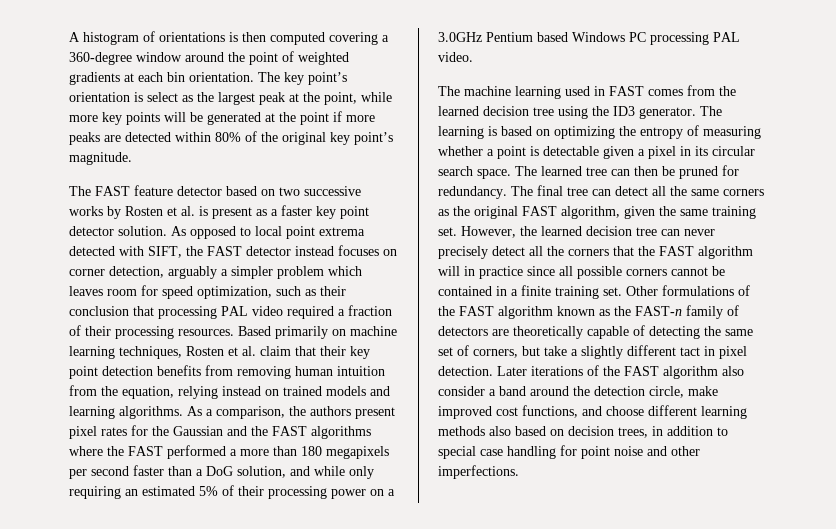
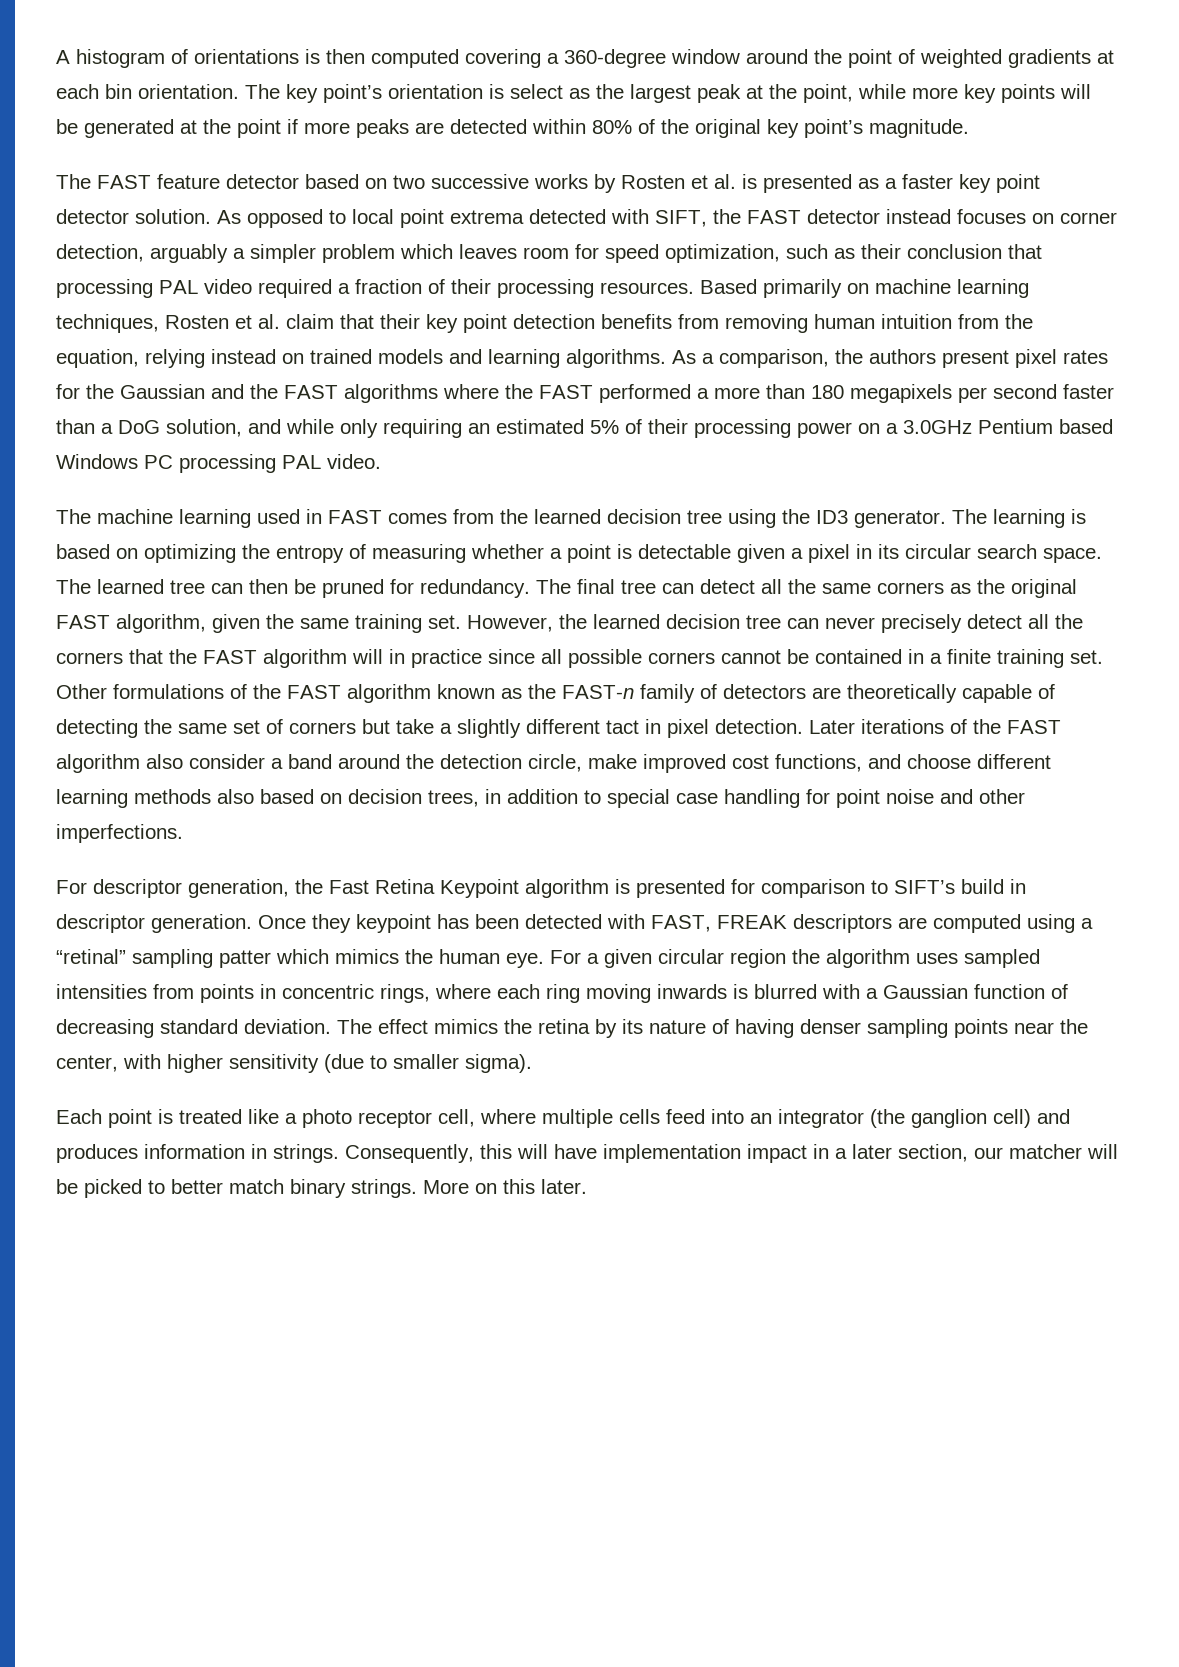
[212,207,252,219] present -> [763,174,852,193] presented
[473,349,518,358] corners, -> [289,722,356,734] corners
(519, 472) none -> [56,879,1026,898] [56,914,1093,933] [56,949,1040,968] [56,984,1068,1003] [56,1019,1088,1038] [56,1054,532,1073] [56,1109,1070,1128] [56,1144,1118,1163] [56,1179,587,1198] // For descriptor generation, the Fast Retina Keypoint algorithm is presented for comparison to SIFT’s build in descriptor generation. Once they keypoint has been detected with FAST, FREAK descriptors are computed using a “retinal” sampling patter which mimics the human eye. For a given circular region the algorithm uses sampled intensities from points in concentric rings, where each ring moving inwards is blurred with a Gaussian function of decreasing standard deviation. The effect mimics the retina by its nature of having denser sampling points near the center, with higher sensitivity (due to smaller sigma). // Each point is treated like a photo receptor cell, where multiple cells feed into an integrator (the ganglion cell) and produces information in strings. Consequently, this will have implementation impact in a later section, our matcher will be picked to better match binary strings. More on this later.

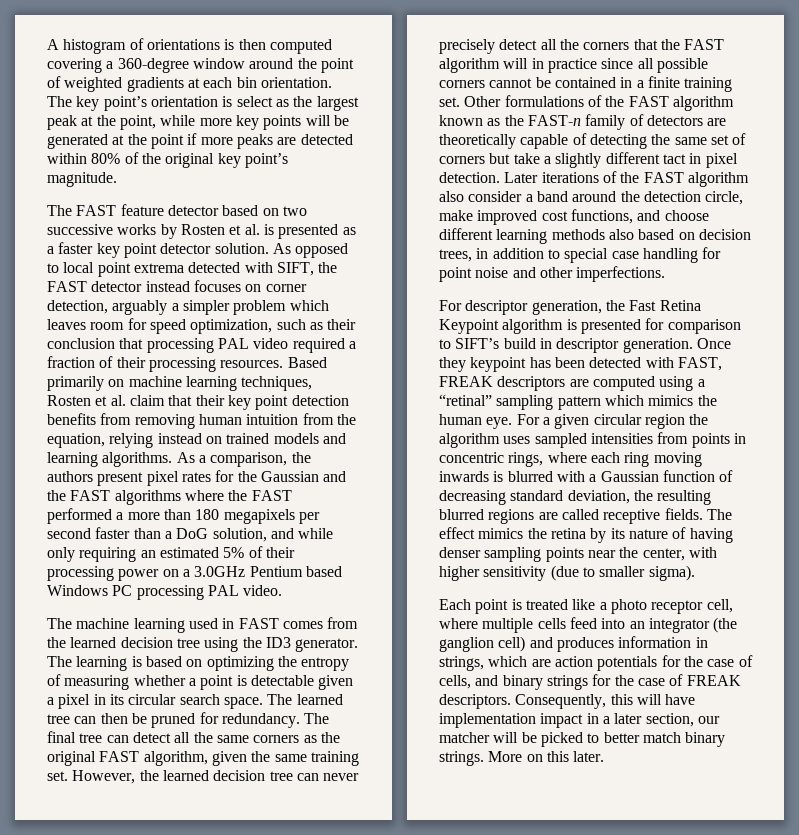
[219,950,271,968] patter -> [557,396,601,410] pattern
[244,1019,331,1034] deviation. -> [567,490,712,505] [439,508,703,524] deviation, the resulting blurred regions are called receptive fields.
[273,1144,339,1163] strings. -> [439,655,753,671] [439,674,741,690] [439,694,511,709] strings, which are action potentials for the case of cells, and binary strings for the case of FREAK descriptors.

